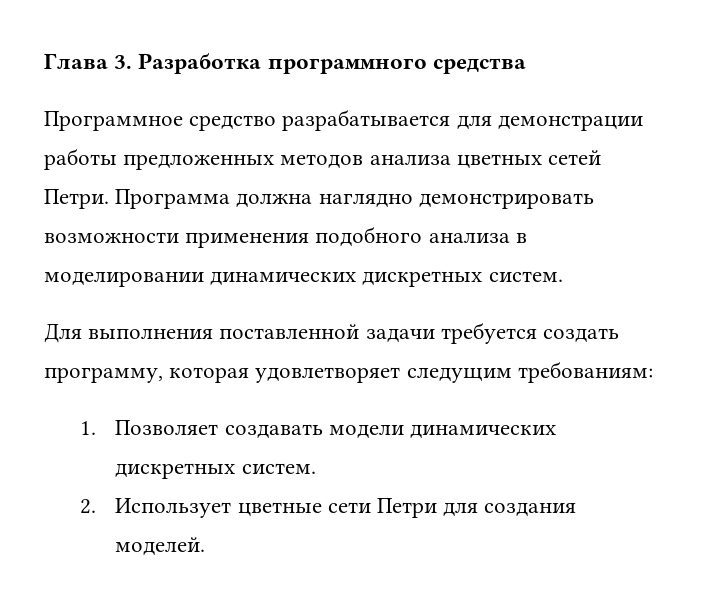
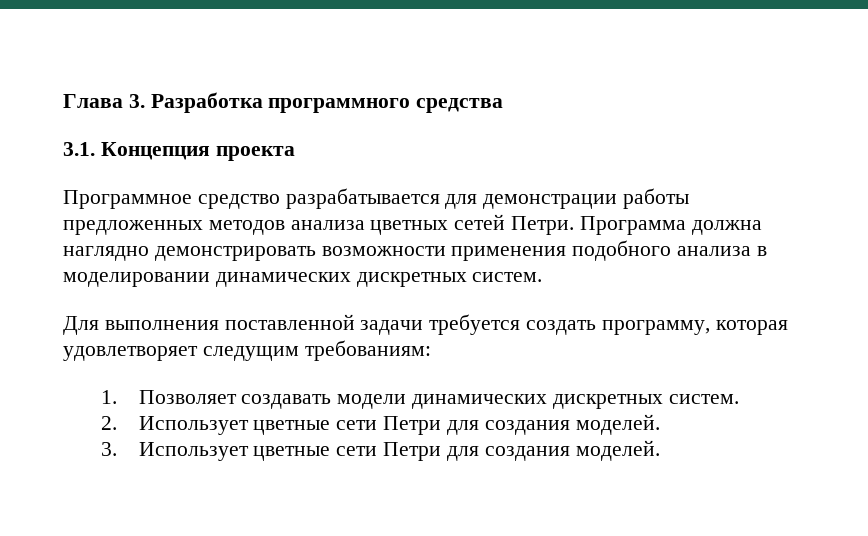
(526, 66) none -> [63,142,295,161] // 3.1. Концепция проекта
(206, 546) none -> [100,440,660,461] // 3. Использует цветные сети Петри для создания моделей.

